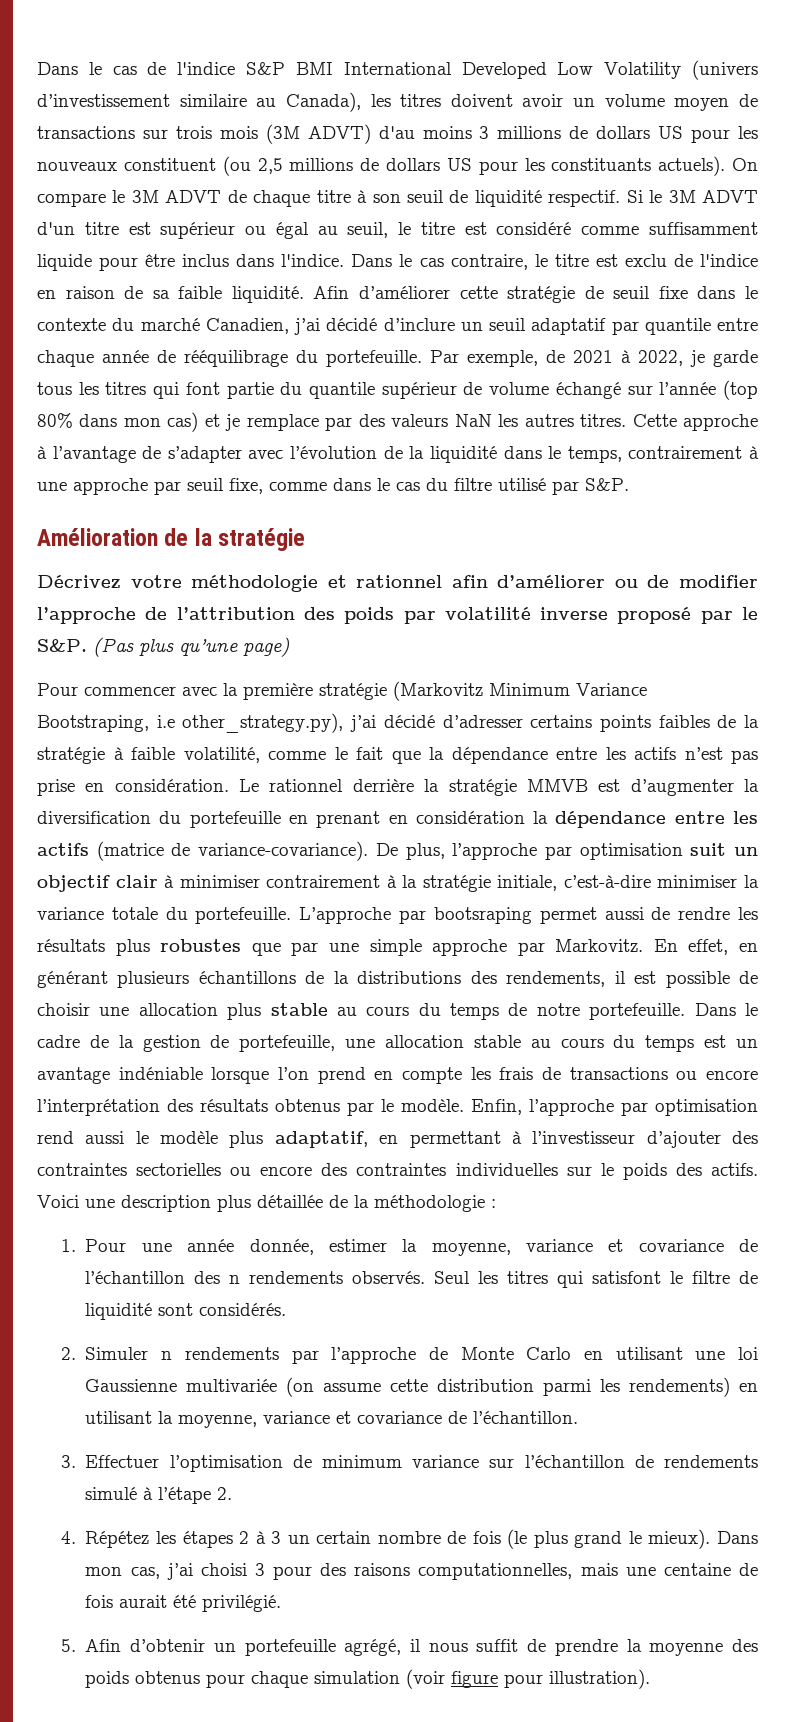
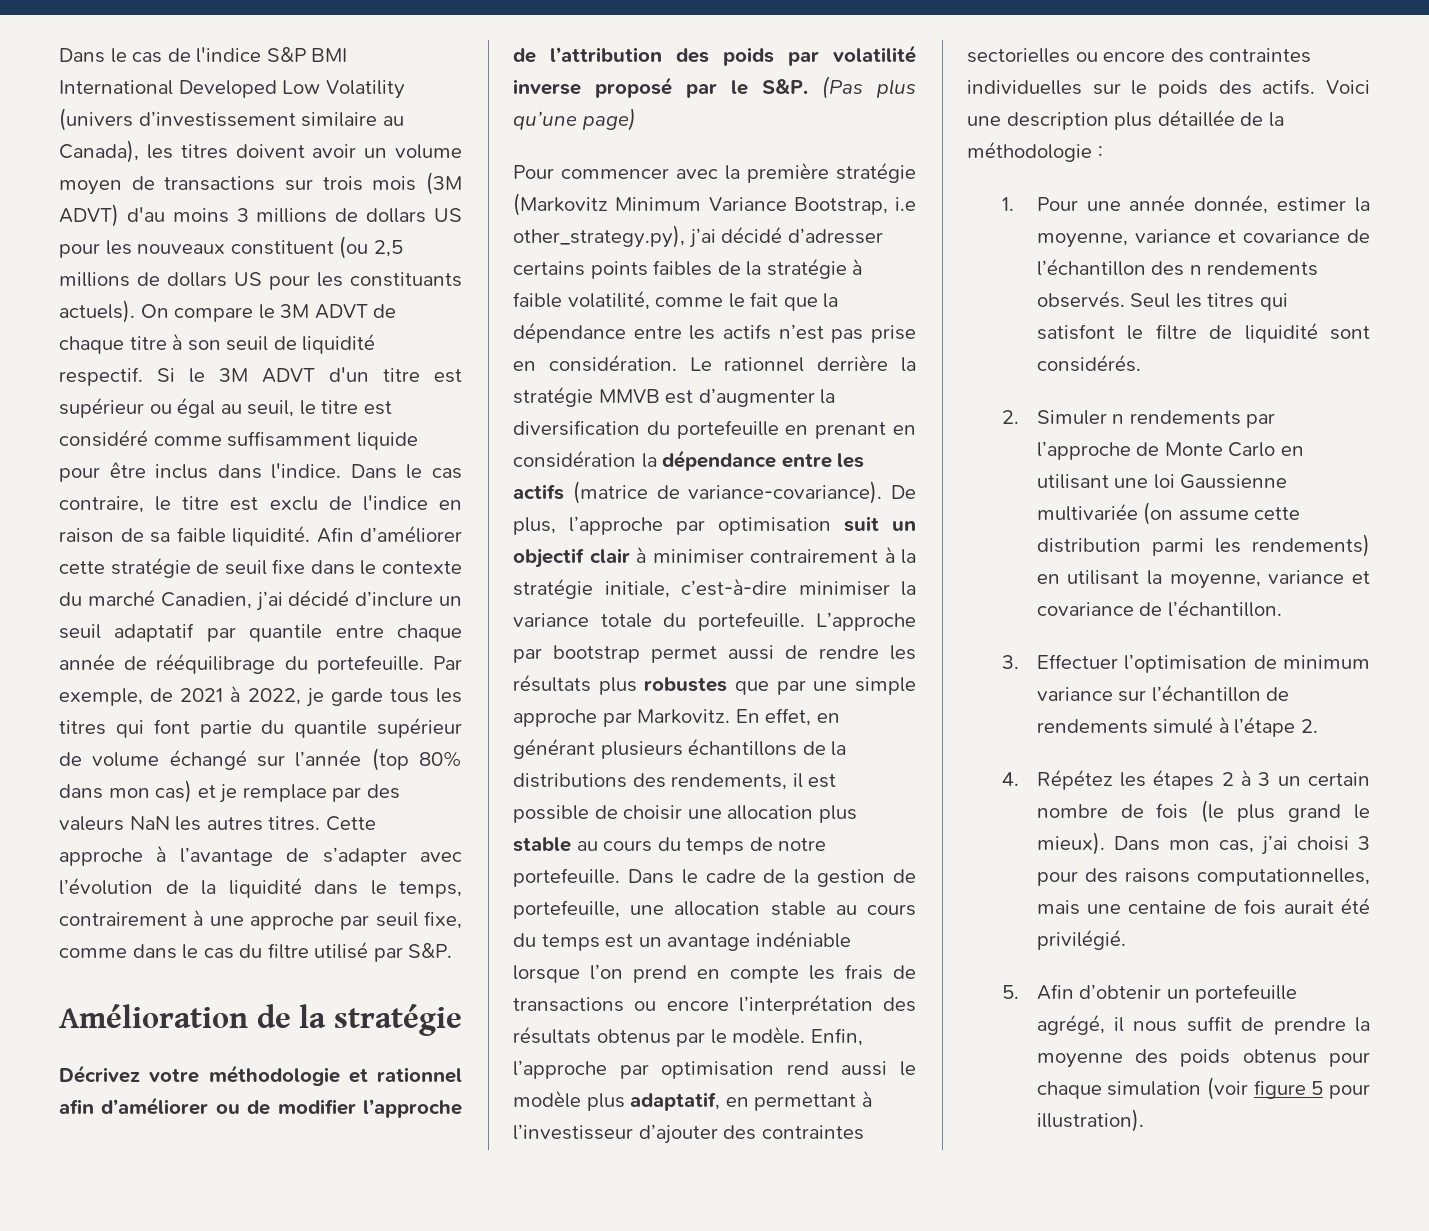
[37,715,149,732] Bootstraping, -> [793,197,888,215] Bootstrap,
[433,907,532,924] bootsraping -> [553,645,640,663] bootstrap
(499, 1679) none -> [1311,1081,1324,1095] 5

